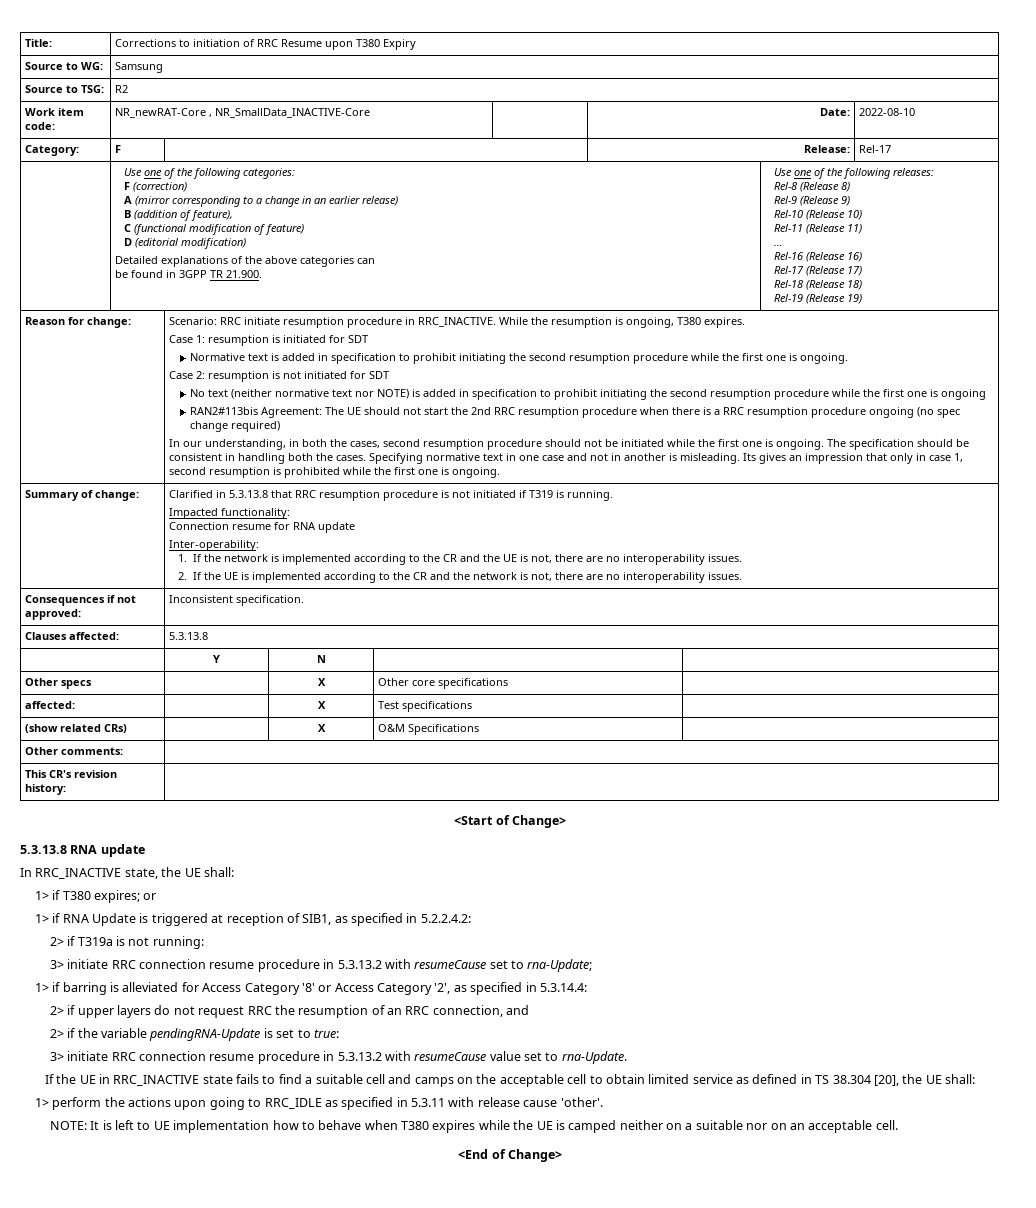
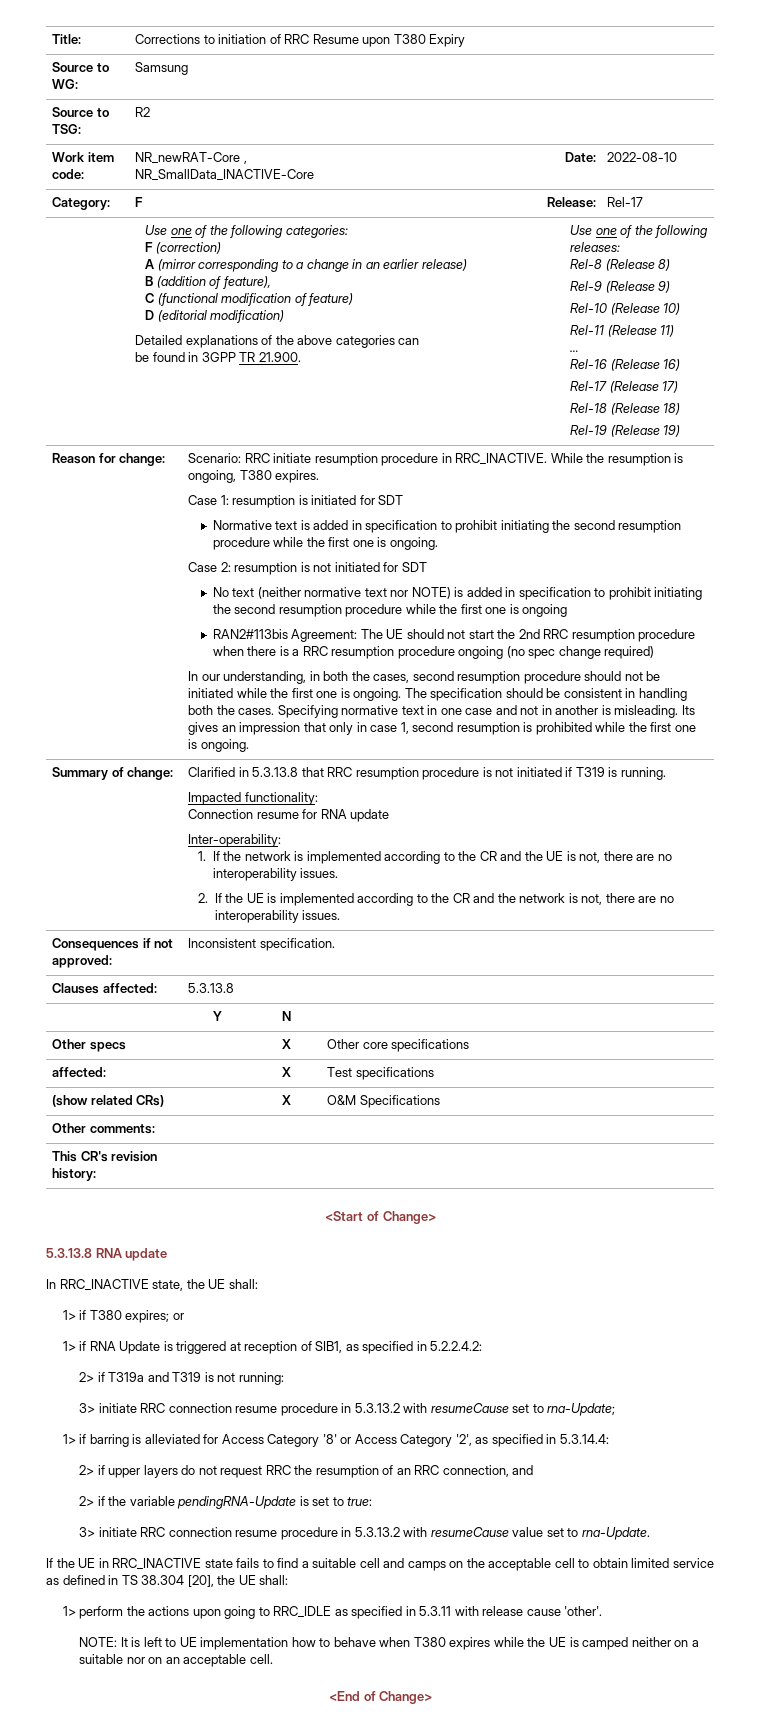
(113, 941) none -> [147,1372,202,1382] and T319

